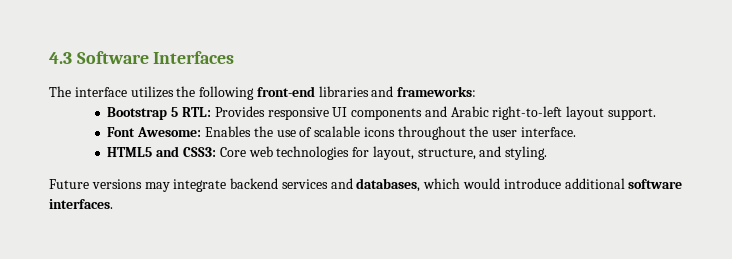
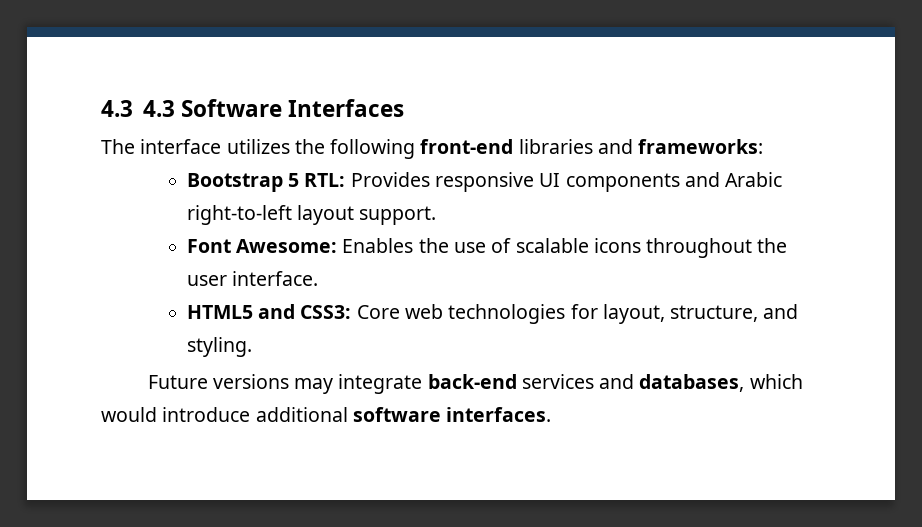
[49,52,72,64] 4.3 -> [101,100,175,117] 4.3 4.3
[230,178,279,189] backend -> [427,374,517,389] back-end

